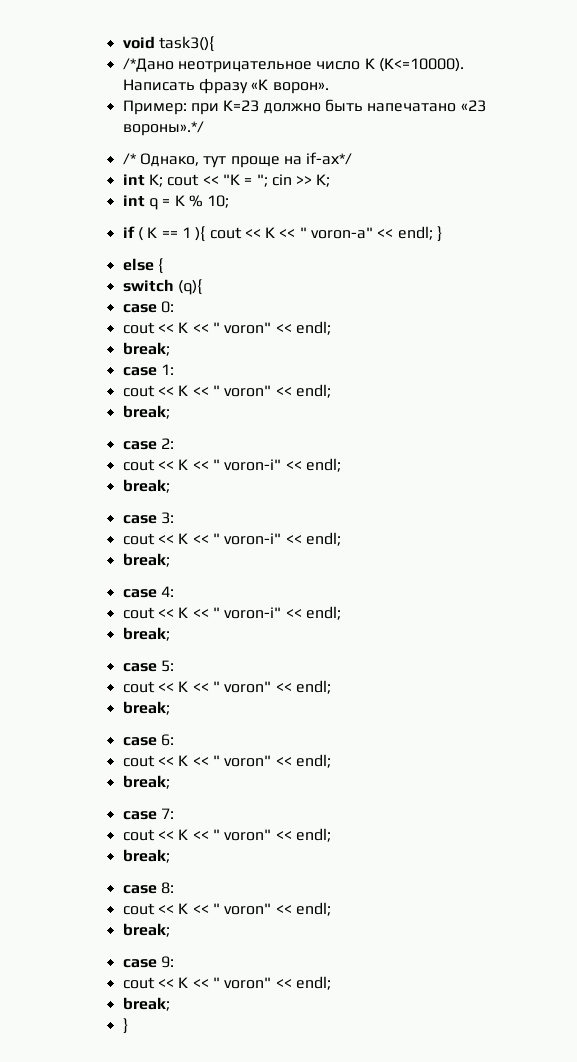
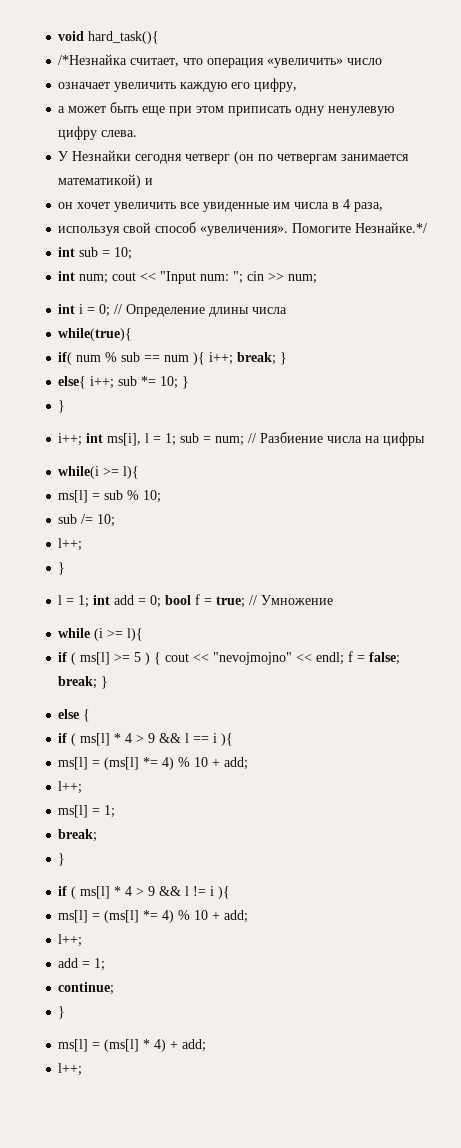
[158,36,214,52] [122,58,464,73] [122,78,329,94] [122,99,486,115] [122,121,204,136] [122,152,353,168] [122,174,253,187] task3(){ // /*Дано неотрицательное число К (К<=10000). Написать фразу «К ворон». // Пример: при К=23 должно быть напечатано «23 вороны».*/ // /* Однако, тут проще на if-ах*/ // int K; cout << "K = -> [88,31,160,44] [58,54,383,68] [58,78,298,92] [58,102,395,116] [58,126,138,140] [58,150,410,164] [58,174,154,188] [58,199,384,212] [58,222,428,236] [58,247,133,260] [58,271,230,284] hard_task(){ // /*Незнайка считает, что операция «увеличить» число // означает увеличить каждую его цифру, // а может быть еще при этом приписать одну ненулевую цифру слева. // У Незнайки сегодня четверг (он по четвергам занимается математикой) и // он хочет увеличить все увиденные им числа в 4 раза, // используя свой способ «увеличения». Помогите Незнайке.*/ // int sub = 10; // int num; cout << "Input num:
[316,174,331,187] [122,195,230,210] [122,226,443,242] [122,258,163,274] [122,279,202,295] [122,301,174,313] [122,321,331,335] [122,342,170,356] [122,364,174,376] [122,384,331,398] [122,405,170,419] [122,438,174,450] [122,458,341,472] [122,479,170,493] [122,512,174,524] [122,532,341,546] [122,553,170,567] [122,586,174,598] [122,606,341,620] [122,627,170,641] [122,660,174,672] [122,680,331,694] [122,701,170,715] [122,734,174,746] [122,754,331,768] [122,775,170,789] [122,808,174,820] [122,828,331,842] [122,849,170,863] [122,882,174,894] [122,902,331,916] [122,923,170,937] [122,956,174,968] [122,976,331,990] [122,997,170,1011] [122,1018,128,1034] K; // int q = K % 10; // if ( K == 1 ){ cout << K << " voron-a" << endl; } // else { // switch (q){ // case 0: // cout << K << " voron" << endl; // break; // case 1: // cout << K << " voron" << endl; // break; // case 2: // cout << K << " voron-i" << endl; // break; // case 3: // cout << K << " voron-i" << endl; // break; // case 4: // cout << K << " voron-i" << endl; // break; // case 5: // cout << K << " voron" << endl; // break; // case 6: // cout << K << " voron" << endl; // break; // case 7: // cout << K << " voron" << endl; // break; // case 8: // cout << K << " voron" << endl; // break; // case 9: // cout << K << " voron" << endl; // break; // } -> [288,274,318,284] [58,304,288,317] [58,328,133,341] [58,352,288,365] [58,376,190,389] [58,400,66,413] [58,432,426,446] [58,466,140,479] [58,490,162,503] [58,514,116,527] [58,538,83,551] [58,562,66,575] [58,594,334,608] [58,628,144,641] [58,651,401,665] [58,676,109,689] [58,709,91,722] [58,733,234,746] [58,757,249,770] [58,781,83,794] [58,805,116,818] [58,829,98,842] [58,853,66,866] [58,886,231,899] [58,910,249,923] [58,934,83,947] [58,958,106,971] [58,982,115,995] [58,1006,66,1019] [58,1039,207,1052] [58,1063,83,1076] num; // int i = 0; // Определение длины числа // while(true){ // if( num % sub == num ){ i++; break; } // else{ i++; sub *= 10; } // } // i++; int ms[i], l = 1; sub = num; // Разбиение числа на цифры // while(i >= l){ // ms[l] = sub % 10; // sub /= 10; // l++; // } // l = 1; int add = 0; bool f = true; // Умножение // while (i >= l){ // if ( ms[l] >= 5 ) { cout << "nevojmojno" << endl; f = false; break; } // else { // if ( ms[l] * 4 > 9 && l == i ){ // ms[l] = (ms[l] *= 4) % 10 + add; // l++; // ms[l] = 1; // break; // } // if ( ms[l] * 4 > 9 && l != i ){ // ms[l] = (ms[l] *= 4) % 10 + add; // l++; // add = 1; // continue; // } // ms[l] = (ms[l] * 4) + add; // l++;

